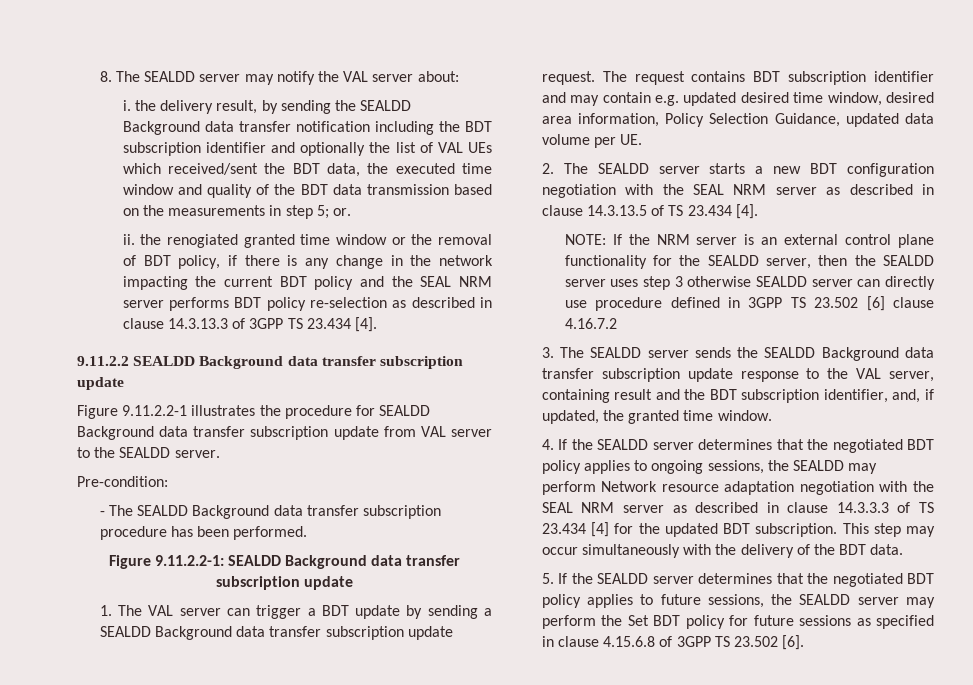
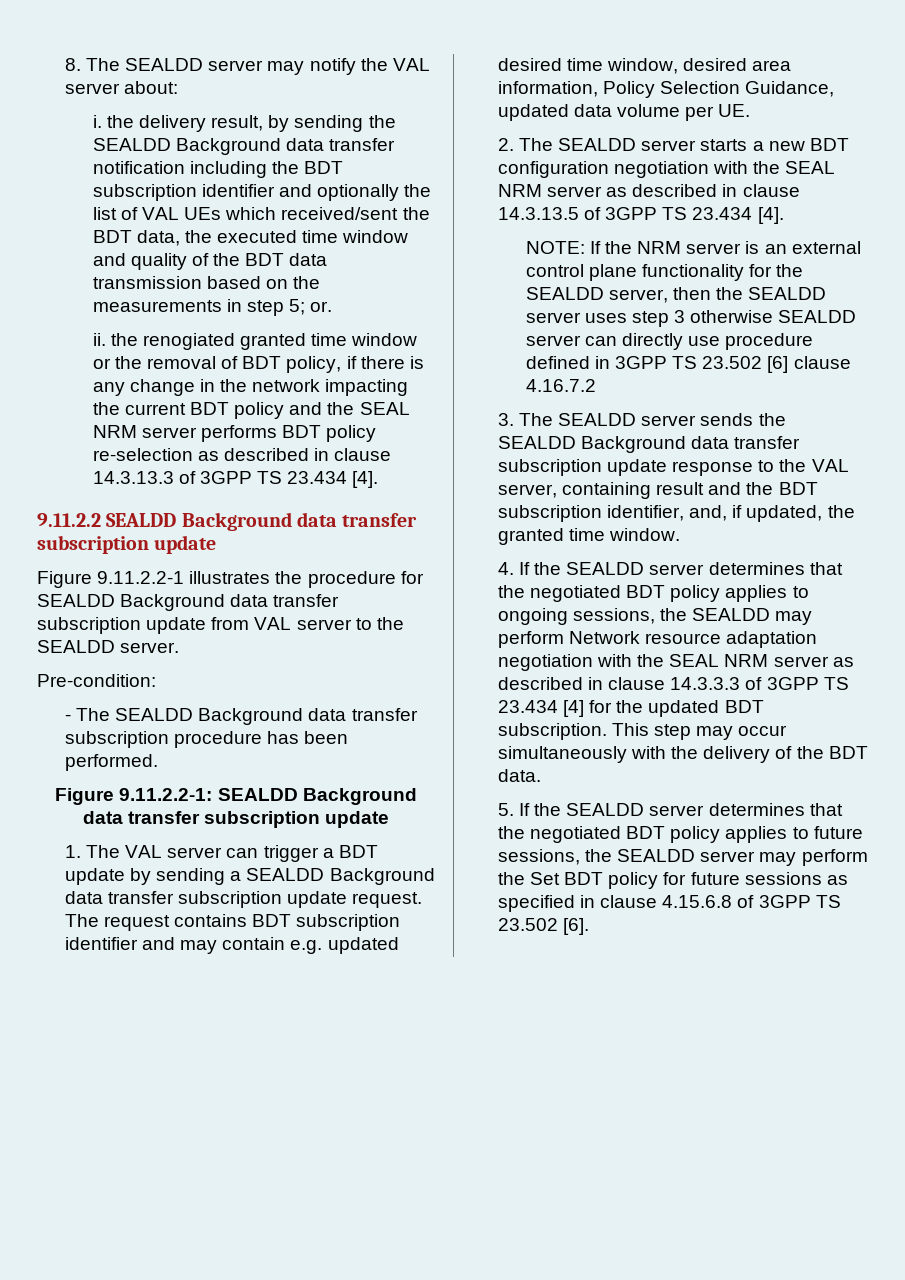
(665, 210) none -> [605,207,658,220] 3GPP
(911, 507) none -> [766,677,819,690] 3GPP

